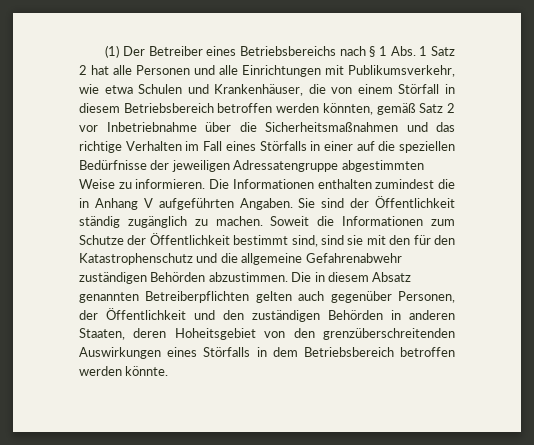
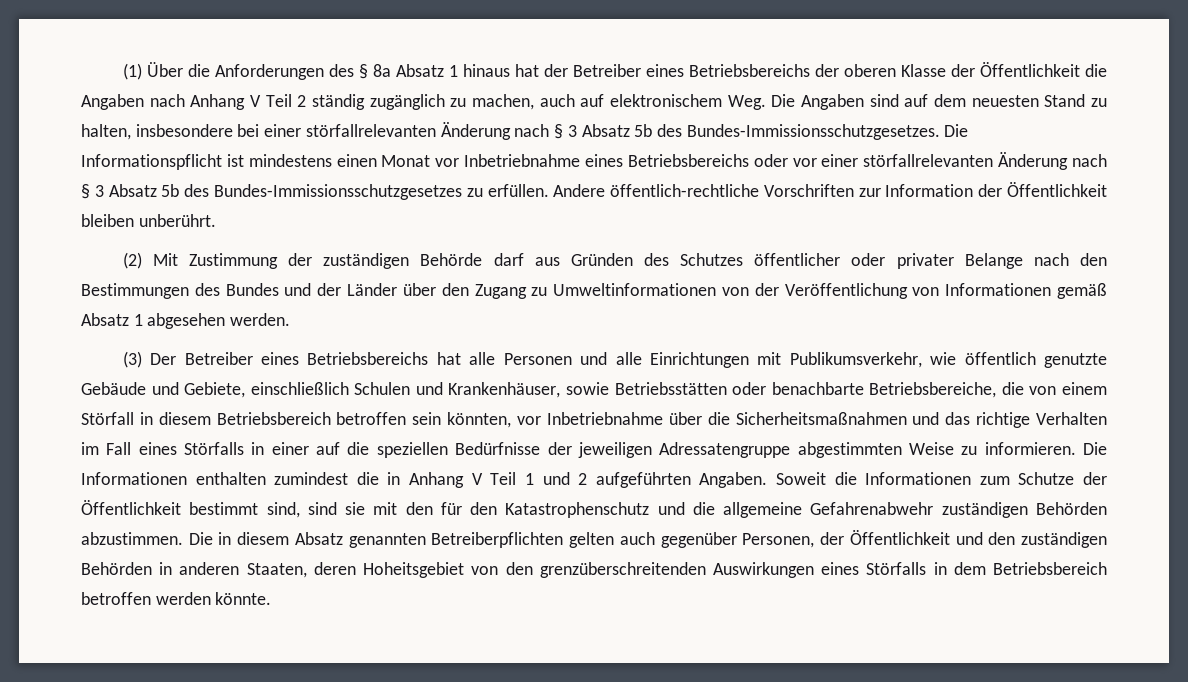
[122,46,455,57] [79,65,87,75] Der Betreiber eines Betriebsbereichs nach § 1 Abs. 1 Satz 2 -> [146,62,1107,80] [81,94,1107,110] [81,122,969,140] [81,152,1107,170] [81,182,1108,200] [81,214,216,227] [122,252,1107,269] [81,283,1107,299] [81,313,291,329] [122,351,429,368] Über die Anforderungen des § 8a Absatz 1 hinaus hat der Betreiber eines Betriebsbereichs der oberen Klasse der Öffentlichkeit die Angaben nach Anhang V Teil 2 ständig zugänglich zu machen, auch auf elektronischem Weg. Die Angaben sind auf dem neuesten Stand zu halten, insbesondere bei einer störfallrelevanten Änderung nach § 3 Absatz 5b des Bundes-Immissionsschutzgesetzes. Die Informationspflicht ist mindestens einen Monat vor Inbetriebnahme eines Betriebsbereichs oder vor einer störfallrelevanten Änderung nach § 3 Absatz 5b des Bundes-Immissionsschutzgesetzes zu erfüllen. Andere öffentlich-rechtliche Vorschriften zur Information der Öffentlichkeit bleiben unberührt. // (2) Mit Zustimmung der zuständigen Behörde darf aus Gründen des Schutzes öffentlicher oder privater Belange nach den Bestimmungen des Bundes und der Länder über den Zugang zu Umweltinformationen von der Veröffentlichung von Informationen gemäß Absatz 1 abgesehen werden. // (3) Der Betreiber eines Betriebsbereichs
[104,84,304,96] etwa Schulen und Krankenhäuser, -> [964,352,1108,368] [81,382,997,398] öffentlich genutzte Gebäude und Gebiete, einschließlich Schulen und Krankenhäuser, sowie Betriebsstätten oder benachbarte Betriebsbereiche,
[276,103,456,115] werden könnten, gemäß Satz 2 -> [412,412,512,428] sein könnten,
[158,196,455,210] [79,216,263,228] aufgeführten Angaben. Sie sind der Öffentlichkeit ständig zugänglich zu machen. -> [490,472,768,488] Teil 1 und 2 aufgeführten Angaben.

